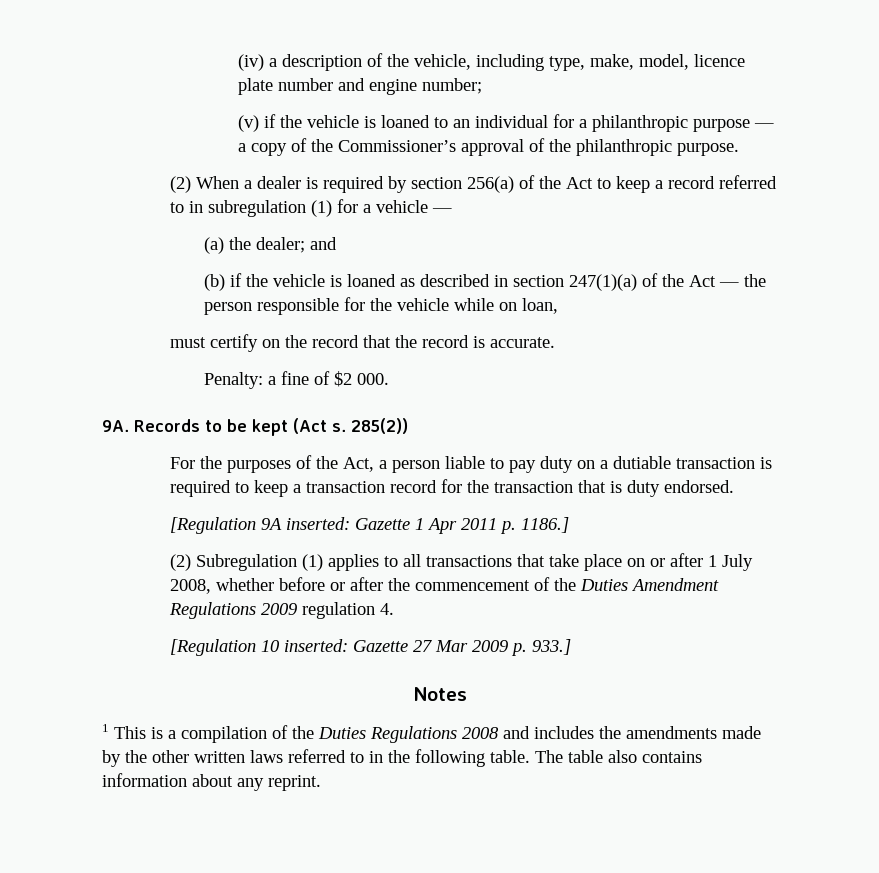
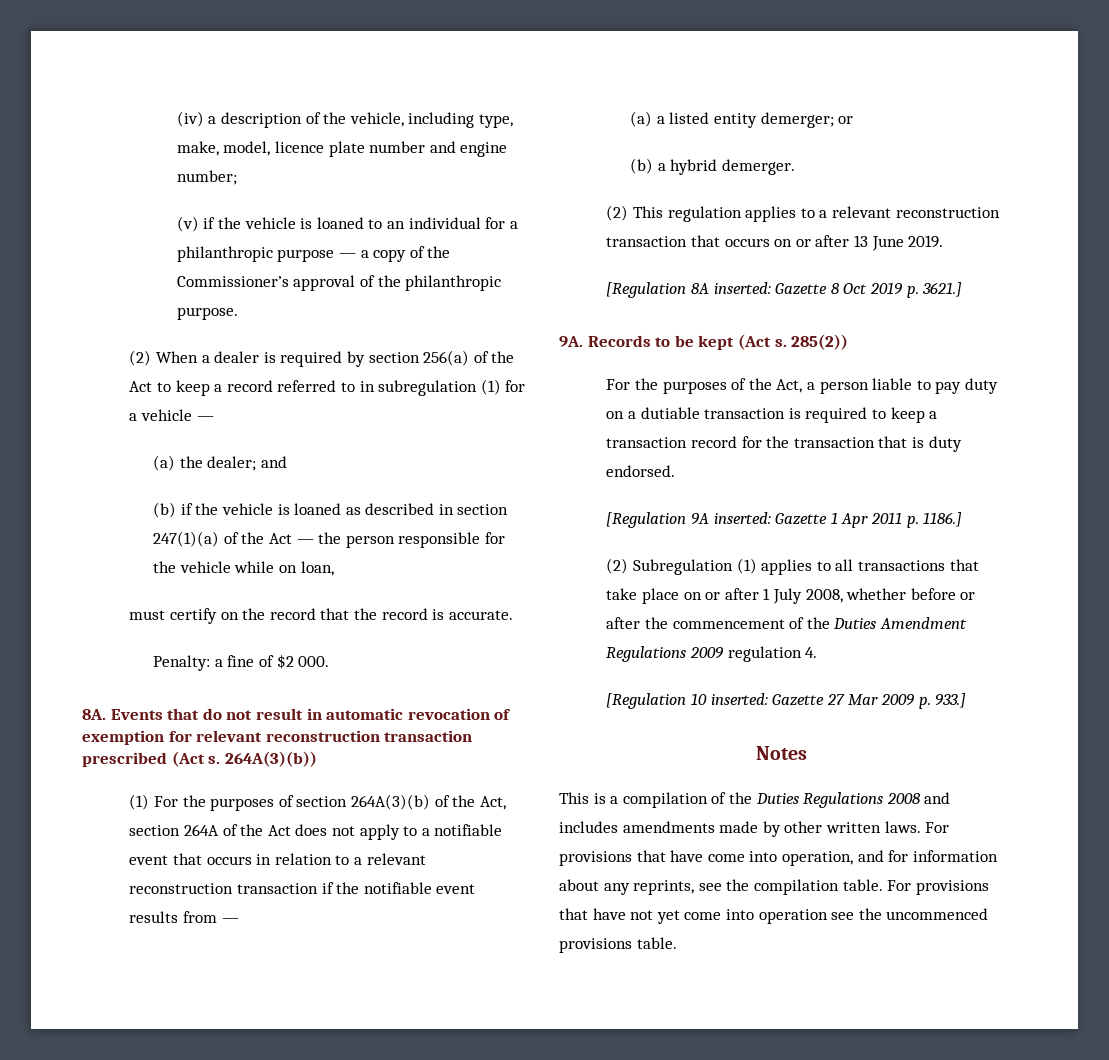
(390, 379) none -> [82,708,512,720] [82,730,473,745] [82,751,317,767] [129,794,506,811] [129,824,503,840] [129,853,426,865] [129,882,476,894] [129,911,239,923] [630,111,854,128] [630,158,795,175] [606,205,1000,222] [606,235,944,251] [606,282,963,298] // 8A. Events that do not result in automatic revocation of exemption for relevant reconstruction transaction prescribed (Act s. 264A(3)(b)) // (1) For the purposes of section 264A(3)(b) of the Act, section 264A of the Act does not apply to a notifiable event that occurs in relation to a relevant reconstruction transaction if the notifiable event results from — // (a) a listed entity demerger; or // (b) a hybrid demerger. // (2) This regulation applies to a relevant reconstruction transaction that occurs on or after 13 June 2019. // [Regulation 8A inserted: Gazette 8 Oct 2019 p. 3621.]
[102,724,109,732] 1 -> (807, 753) none
[599,726,621,739] the -> (618, 827) none
[125,750,147,763] the -> (781, 829) none
[250,749,702,767] [102,773,321,791] laws referred to in the following table. The table also contains information about any reprint. -> [884,821,950,833] [559,850,998,866] [559,879,989,895] [559,908,989,924] [559,937,677,953] laws. For provisions that have come into operation, and for information about any reprints, see the compilation table. For provisions that have not yet come into operation see the uncommenced provisions table.

